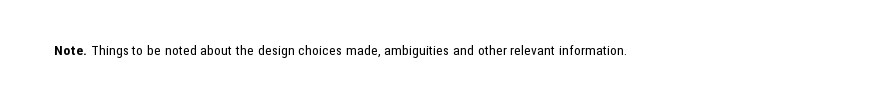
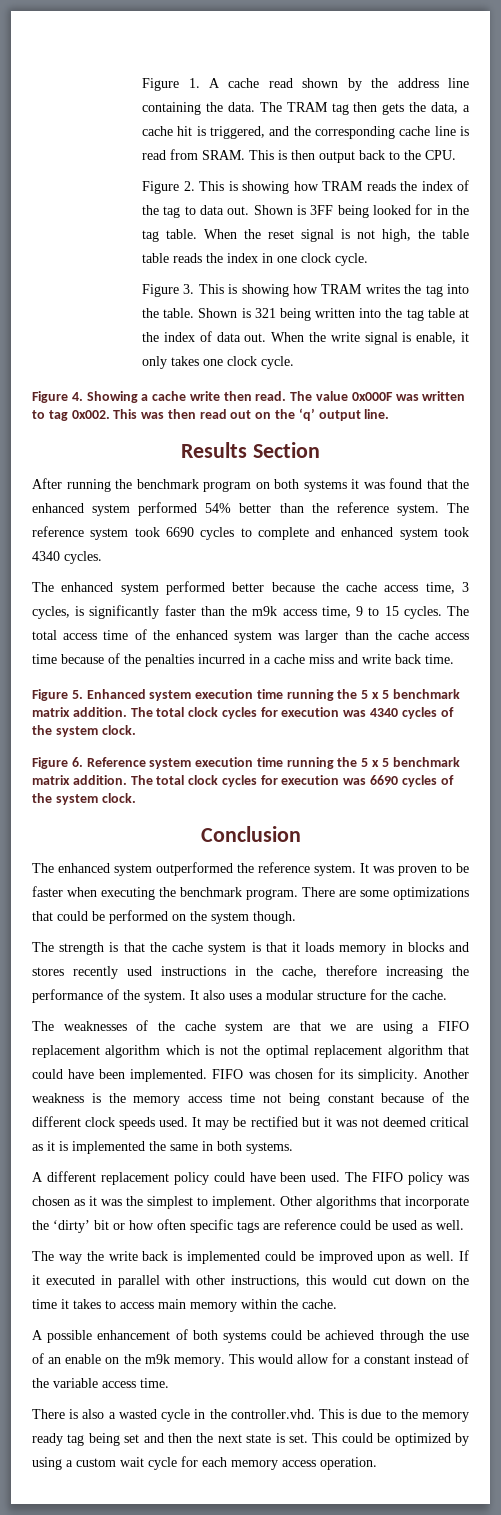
[54,45,628,58] Note. Things to be noted about the design choices made, ambiguities and other relevant information. -> [142,78,470,91] [142,102,470,115] [142,126,469,139] [142,149,457,163] [142,180,469,194] [142,204,469,218] [142,229,469,242] [142,253,369,266] [142,284,469,297] [142,308,470,321] [142,331,470,345] [142,356,295,369] [32,391,466,403] [32,408,390,421] [181,442,320,458] [32,478,469,492] [32,502,469,516] [32,526,470,540] [32,551,102,564] [32,581,470,595] [32,605,469,619] [32,629,470,643] [32,653,454,667] [32,689,460,701] [32,707,454,719] [32,725,136,737] [32,757,460,769] [32,775,454,787] [32,793,136,805] [200,826,301,842] [32,862,469,876] [32,886,469,900] [32,910,296,924] [32,942,470,955] [32,965,469,979] [32,989,447,1003] [32,1020,470,1034] [32,1045,470,1058] [32,1068,470,1082] [32,1092,469,1106] [32,1116,470,1130] [32,1141,293,1154] [32,1171,470,1185] [32,1196,469,1209] [32,1219,464,1233] [32,1250,470,1264] [32,1275,469,1288] [32,1299,337,1312] [32,1329,470,1343] [32,1353,470,1367] [32,1378,169,1388] [32,1409,470,1422] [32,1433,469,1446] [32,1456,377,1470] Figure 1. A cache read shown by the address line containing the data. The TRAM tag then gets the data, a cache hit is triggered, and the corresponding cache line is read from SRAM. This is then output back to the CPU. // Figure 2. This is showing how TRAM reads the index of the tag to data out. Shown is 3FF being looked for in the tag table. When the reset signal is not high, the table table reads the index in one clock cycle. // Figure 3. This is showing how TRAM writes the tag into the table. Shown is 321 being written into the tag table at the index of data out. When the write signal is enable, it only takes one clock cycle. // Figure 4. Showing a cache write then read. The value 0x000F was written to tag 0x002. This was then read out on the ‘q’ output line. // Results Section // After running the benchmark program on both systems it was found that the enhanced system performed 54% better than the reference system. The reference system took 6690 cycles to complete and enhanced system took 4340 cycles. // The enhanced system performed better because the cache access time, 3 cycles, is significantly faster than the m9k access time, 9 to 15 cycles. The total access time of the enhanced system was larger than the cache access time because of the penalties incurred in a cache miss and write back time. // Figure 5. Enhanced system execution time running the 5 x 5 benchmark matrix addition. The total clock cycles for execution was 4340 cycles of the system clock. // Figure 6. Reference system execution time running the 5 x 5 benchmark matrix addition. The total clock cycles for execution was 6690 cycles of the system clock. // Conclusion // The enhanced system outperformed the reference system. It was proven to be faster when executing the benchmark program. There are some optimizations that could be performed on the system though. // The strength is that the cache system is that it loads memory in blocks and stores recently used instructions in the cache, therefore increasing the performance of the system. It also uses a modular structure for the cache. // The weaknesses of the cache system are that we are using a FIFO replacement algorithm which is not the optimal replacement algorithm that could have been implemented. FIFO was chosen for its simplicity. Another weakness is the memory access time not being constant because of the different clock speeds used. It may be rectified but it was not deemed critical as it is implemented the same in both systems. // A different replacement policy could have been used. The FIFO policy was chosen as it was the simplest to implement. Other algorithms that incorporate the ‘dirty’ bit or how often specific tags are reference could be used as well. // The way the write back is implemented could be improved upon as well. If it executed in parallel with other instructions, this would cut down on the time it takes to access main memory within the cache. // A possible enhancement of both systems could be achieved through the use of an enable on the m9k memory. This would allow for a constant instead of the variable access time. // There is also a wasted cycle in the controller.vhd. This is due to the memory ready tag being set and then the next state is set. This could be optimized by using a custom wait cycle for each memory access operation.

